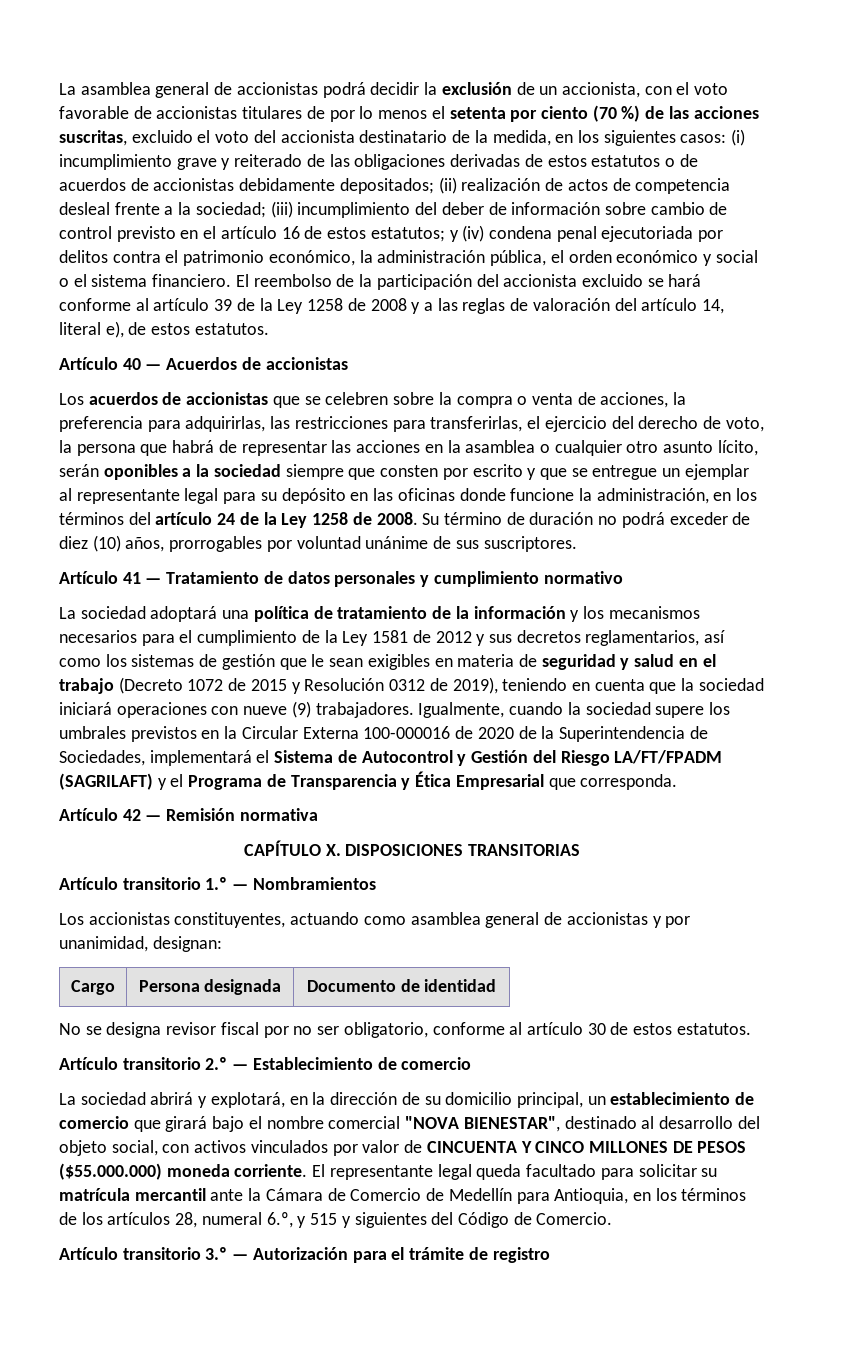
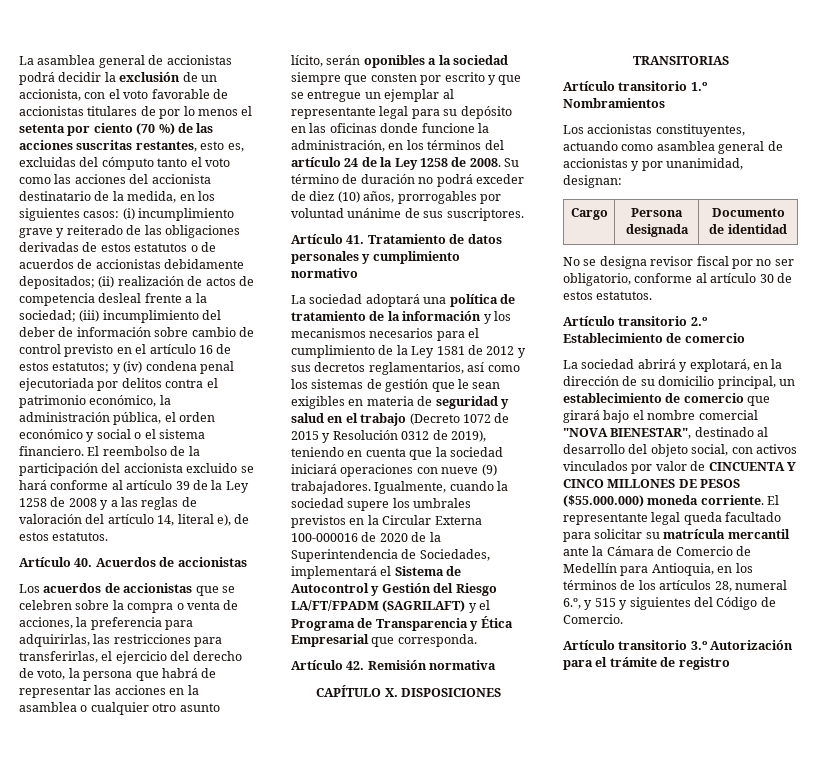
[59,130,250,146] suscritas, excluido el voto -> [76,140,244,152] [19,157,230,170] [19,174,126,184] suscritas restantes, esto es, excluidas del cómputo tanto el voto como las acciones
[122,358,162,370] 40 — -> [74,558,93,567] 40.
[122,572,162,584] 41 — -> [346,235,365,244] 41.
[122,809,162,821] 42 — -> [346,661,365,670] 42.
[232,884,249,890] — -> (708, 86) none
[232,1064,249,1070] — -> (708, 321) none
[232,1254,249,1260] — -> (708, 645) none

